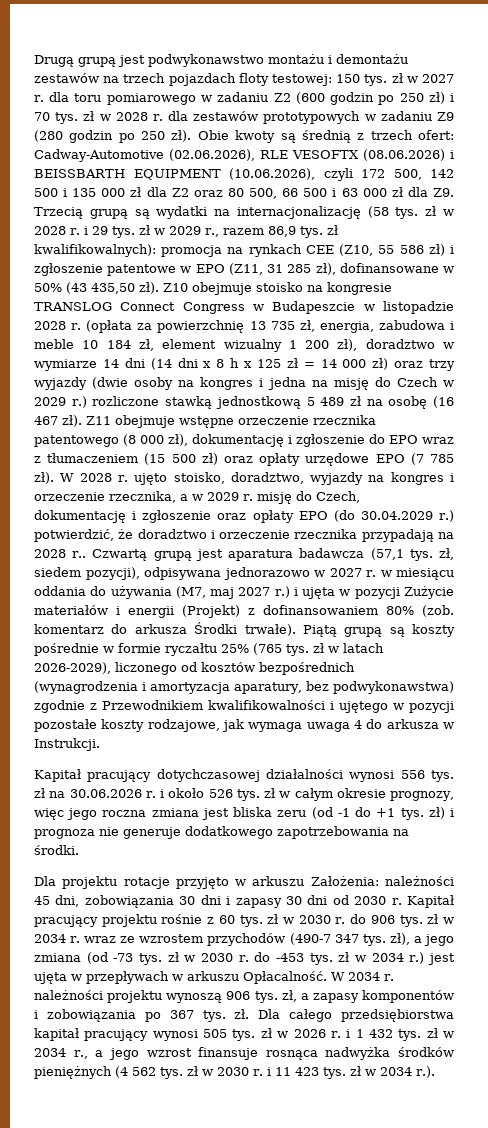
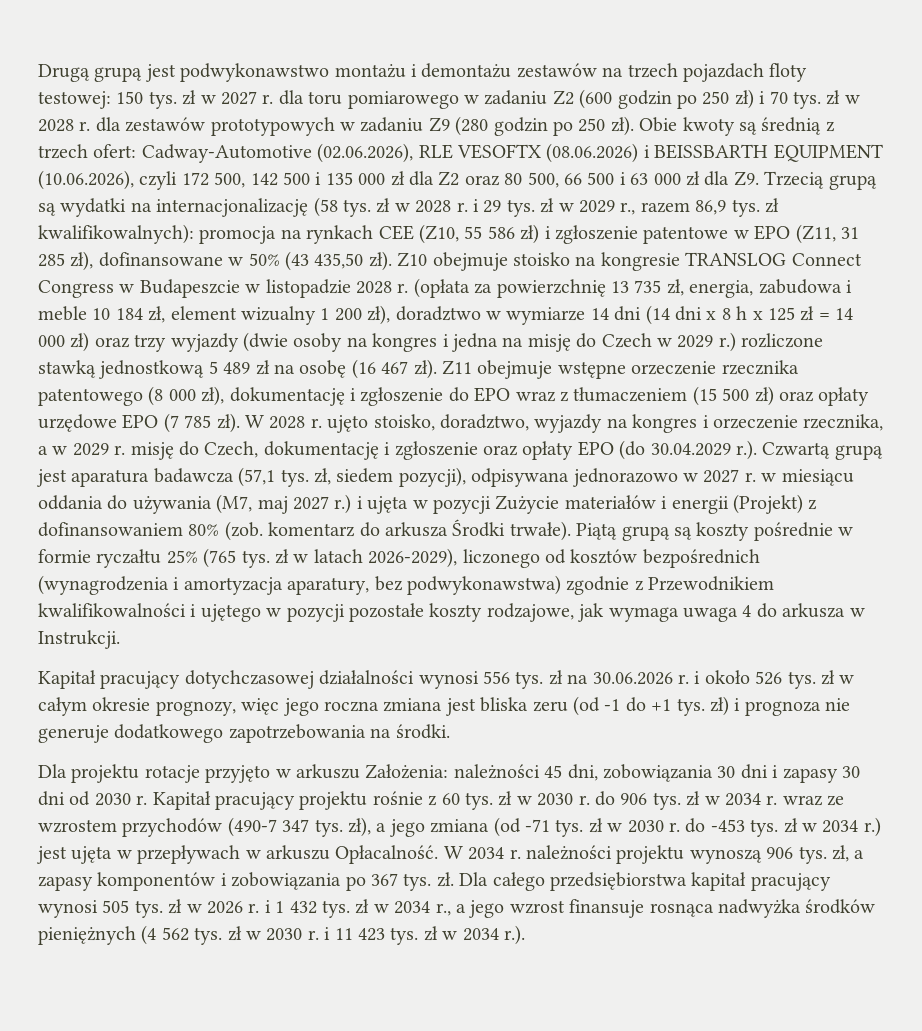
[439,510,455,522] [34,529,454,542] [34,549,87,558] r.) potwierdzić, że doradztwo i orzeczenie rzecznika przypadają na 2028 r.. -> [735,440,757,460] r.).
[113,953,134,962] -73 -> [524,819,550,832] -71

